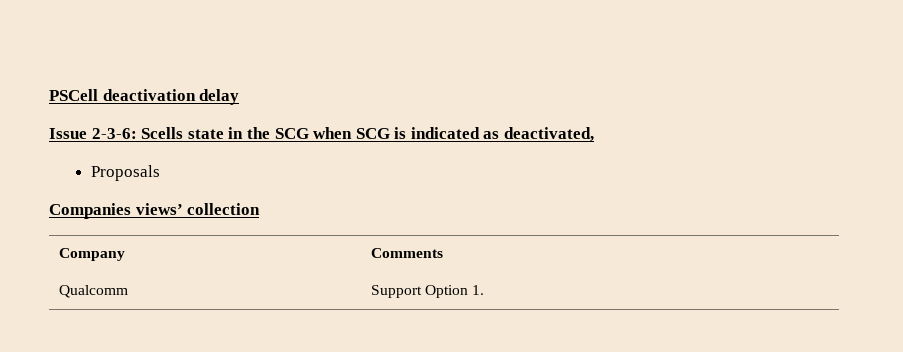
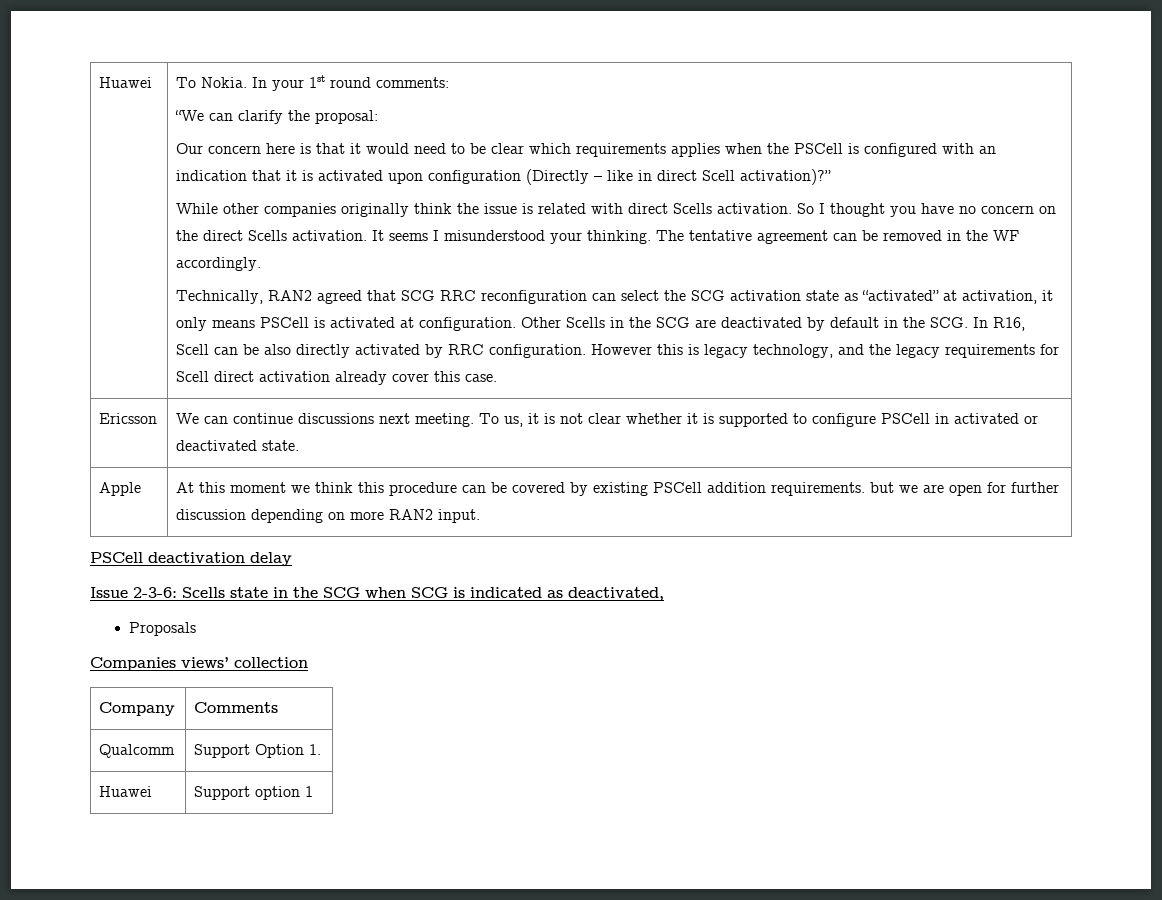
(49, 95) none -> [99,77,153,88] [176,75,450,91] [175,110,379,124] [176,143,997,157] [176,169,832,185] [176,203,1057,217] [176,230,1020,244] [176,257,262,271] [176,290,1054,304] [176,317,1026,331] [176,344,1060,358] [176,371,498,385] [99,413,158,424] [176,413,1039,427] [176,440,300,451] [99,482,142,496] [176,482,1060,496] [176,509,481,523] Huawei | To Nokia. In your 1st round comments: // “We can clarify the proposal: // Our concern here is that it would need to be clear which requirements applies when the PSCell is configured with an indication that it is activated upon configuration (Directly – like in direct Scell activation)?” // While other companies originally think the issue is related with direct Scells activation. So I thought you have no concern on the direct Scells activation. It seems I misunderstood your thinking. The tentative agreement can be removed in the WF accordingly. // Technically, RAN2 agreed that SCG RRC reconfiguration can select the SCG activation state as “activated” at activation, it only means PSCell is activated at configuration. Other Scells in the SCG are deactivated by default in the SCG. In R16, Scell can be also directly activated by RRC configuration. However this is legacy technology, and the legacy requirements for Scell direct activation already cover this case. // Ericsson | We can continue discussions next meeting. To us, it is not clear whether it is supported to configure PSCell in activated or deactivated state. // Apple | At this moment we think this procedure can be covered by existing PSCell addition requirements. but we are open for further discussion depending on more RAN2 input. //
(484, 290) none -> [99,786,153,797] [194,786,314,800] // Huawei | Support option 1

